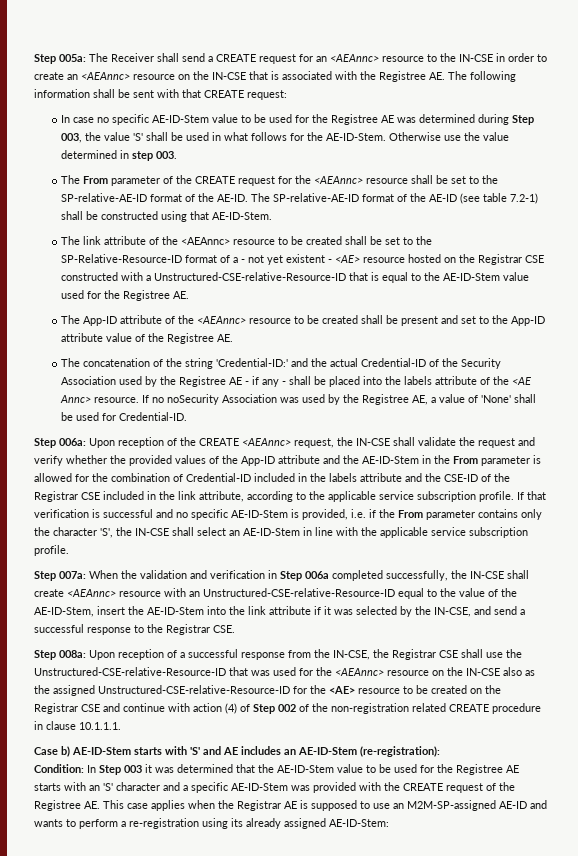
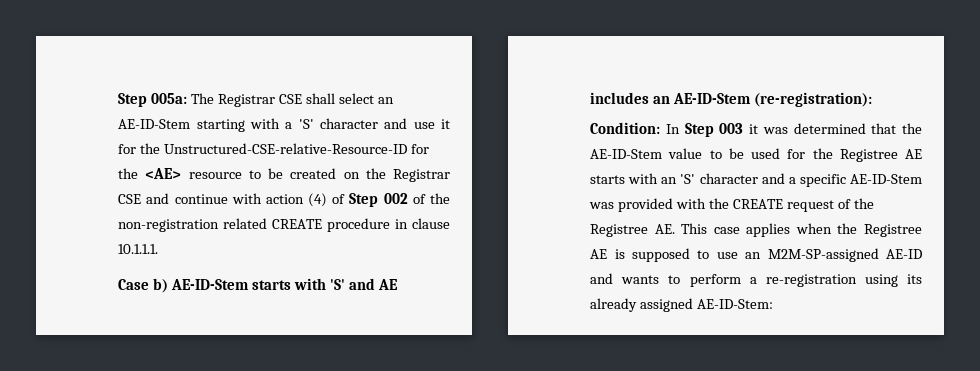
[111,53,548,64] [34,71,517,82] [34,89,288,100] [61,114,535,125] [61,132,510,143] [61,150,178,161] [61,175,499,186] [61,193,539,204] [61,211,273,222] [61,236,433,245] [61,254,545,265] [61,272,530,283] [61,290,190,301] [61,315,546,326] [61,333,234,344] [61,358,502,369] [61,376,532,387] [60,394,537,405] [61,412,188,421] [34,437,536,448] [34,455,542,466] [34,473,511,482] [34,491,547,502] [34,509,543,520] [34,527,529,538] [34,545,70,556] [34,570,530,581] [34,588,518,599] [34,606,526,617] [34,624,236,635] [34,649,523,660] [34,667,536,676] [34,685,96,696] Receiver shall send a CREATE request for an <AEAnnc> resource to the IN-CSE in order to create an <AEAnnc> resource on the IN-CSE that is associated with the Registree AE. The following information shall be sent with that CREATE request: // In case no specific AE-ID-Stem value to be used for the Registree AE was determined during Step 003, the value 'S' shall be used in what follows for the AE-ID-Stem. Otherwise use the value determined in step 003. // The From parameter of the CREATE request for the <AEAnnc> resource shall be set to the SP-relative-AE-ID format of the AE-ID. The SP-relative-AE-ID format of the AE-ID (see table 7.2-1) shall be constructed using that AE-ID-Stem. // The link attribute of the <AEAnnc> resource to be created shall be set to the SP-Relative-Resource-ID format of a - not yet existent - <AE> resource hosted on the Registrar CSE constructed with a Unstructured-CSE-relative-Resource-ID that is equal to the AE-ID-Stem value used for the Registree AE. // The App-ID attribute of the <AEAnnc> resource to be created shall be present and set to the App-ID attribute value of the Registree AE. // The concatenation of the string 'Credential-ID:' and the actual Credential-ID of the Security Association used by the Registree AE - if any - shall be placed into the labels attribute of the <AE Annc> resource. If no noSecurity Association was used by the Registree AE, a value of 'None' shall be used for Credential-ID. // Step 006a: Upon reception of the CREATE <AEAnnc> request, the IN-CSE shall validate the request and verify whether the provided values of the App-ID attribute and the AE-ID-Stem in the From parameter is allowed for the combination of Credential-ID included in the labels attribute and the CSE-ID of the Registrar CSE included in the link attribute, according to the applicable service subscription profile. If that verification is successful and no specific AE-ID-Stem is provided, i.e. if the From parameter contains only the character 'S', the IN-CSE shall select an AE-ID-Stem in line with the applicable service subscription profile. // Step 007a: When the validation and verification in Step 006a completed successfully, the IN-CSE shall create <AEAnnc> resource with an Unstructured-CSE-relative-Resource-ID equal to the value of the AE-ID-Stem, insert the AE-ID-Stem into the link attribute if it was selected by the IN-CSE, and send a successful response to the Registrar CSE. // Step 008a: Upon reception of a successful response from the IN-CSE, the Registrar CSE shall use the Unstructured-CSE-relative-Resource-ID that was used for the <AEAnnc> resource on the IN-CSE also as the assigned -> [217,93,394,107] [118,118,450,132] [118,143,161,154] Registrar CSE shall select an AE-ID-Stem starting with a 'S' character and use it for the
[237,800,282,811] Registrar -> [864,224,922,237] Registree

